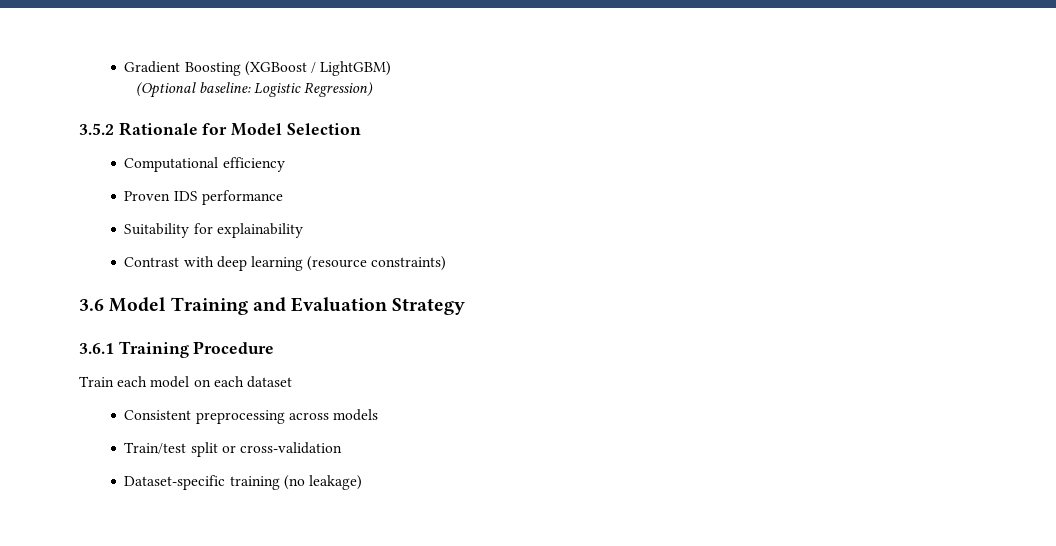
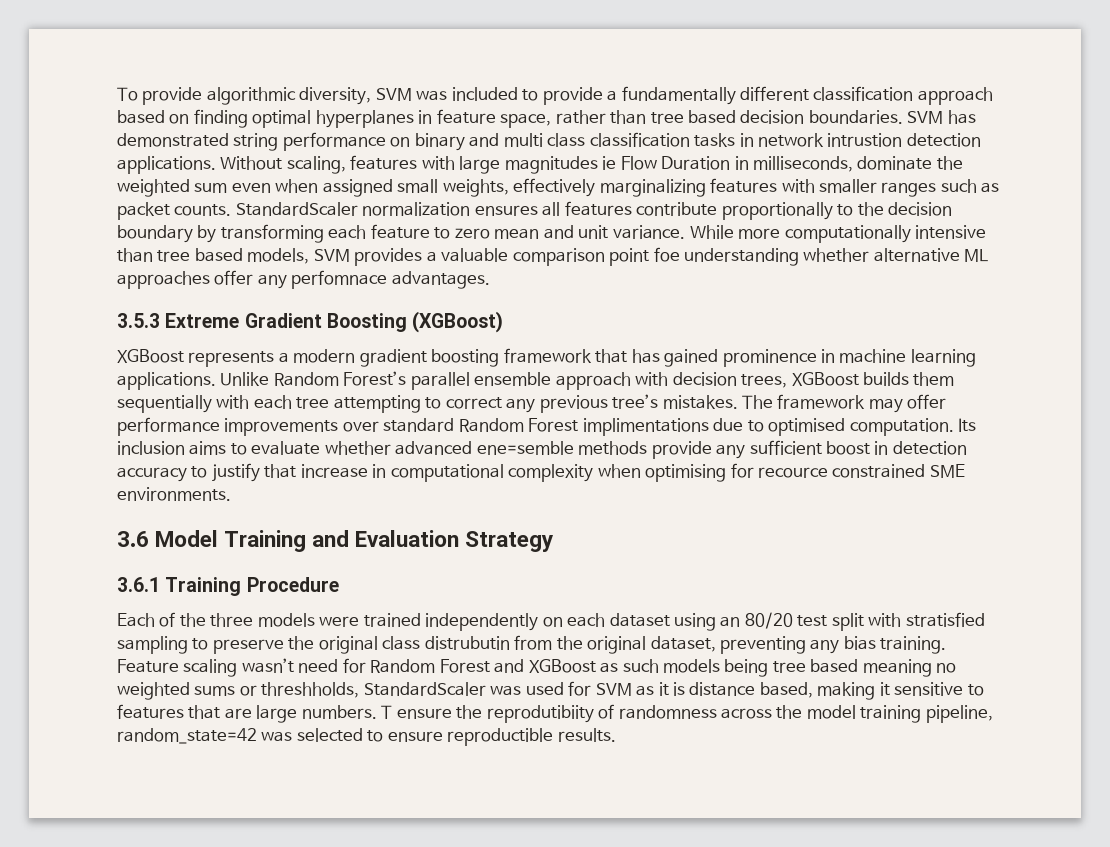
[124,61,392,76] [135,82,374,98] [79,122,361,136] [124,157,285,172] [124,190,283,205] [124,223,303,238] [124,256,447,271] Gradient Boosting (XGBoost / LightGBM) // (Optional baseline: Logistic Regression) // 3.5.2 Rationale for Model Selection // Computational efficiency // Proven IDS performance // Suitability for explainability // Contrast with deep learning (resource constraints) -> [117,86,993,105] [117,109,976,128] [117,132,981,151] [117,155,963,174] [117,178,1000,197] [117,201,952,220] [117,224,987,243] [117,247,989,266] [117,270,490,289] [117,311,504,333] [117,348,976,367] [117,371,955,390] [117,394,947,413] [117,417,976,436] [117,440,967,459] [117,463,965,482] [117,487,231,501] To provide algorithmic diversity, SVM was included to provide a fundamentally different classification approach based on finding optimal hyperplanes in feature space, rather than tree based decision boundaries. SVM has demonstrated string performance on binary and multi class classification tasks in network intrustion detection applications. Without scaling, features with large magnitudes ie Flow Duration in milliseconds, dominate the weighted sum even when assigned small weights, effectively marginalizing features with smaller ranges such as packet counts. StandardScaler normalization ensures all features contribute proportionally to the decision boundary by transforming each feature to zero mean and unit variance. While more computationally intensive than tree based models, SVM provides a valuable comparison point foe understanding whether alternative ML approaches offer any perfomnace advantages. // 3.5.3 Extreme Gradient Boosting (XGBoost) // XGBoost represents a modern gradient boosting framework that has gained prominence in machine learning applications. Unlike Random Forest’s parallel ensemble approach with decision trees, XGBoost builds them sequentially with each tree attempting to correct any previous tree’s mistakes. The framework may offer performance improvements over standard Random Forest implimentations due to optimised computation. Its inclusion aims to evaluate whether advanced ene=semble methods provide any sufficient boost in detection accuracy to justify that increase in computational complexity when optimising for recource constrained SME environments.
[79,376,292,388] [124,409,379,424] [124,442,343,457] [124,475,363,490] Train each model on each dataset // Consistent preprocessing across models // Train/test split or cross-validation // Dataset-specific training (no leakage) -> [117,612,985,631] [117,635,947,654] [117,658,957,677] [117,681,984,700] [117,704,993,723] [117,728,616,746] Each of the three models were trained independently on each dataset using an 80/20 test split with stratisfied sampling to preserve the original class distrubutin from the original dataset, preventing any bias training. Feature scaling wasn’t need for Random Forest and XGBoost as such models being tree based meaning no weighted sums or threshholds, StandardScaler was used for SVM as it is distance based, making it sensitive to features that are large numbers. T ensure the reprodutibiity of randomness across the model training pipeline, random_state=42 was selected to ensure reproductible results.

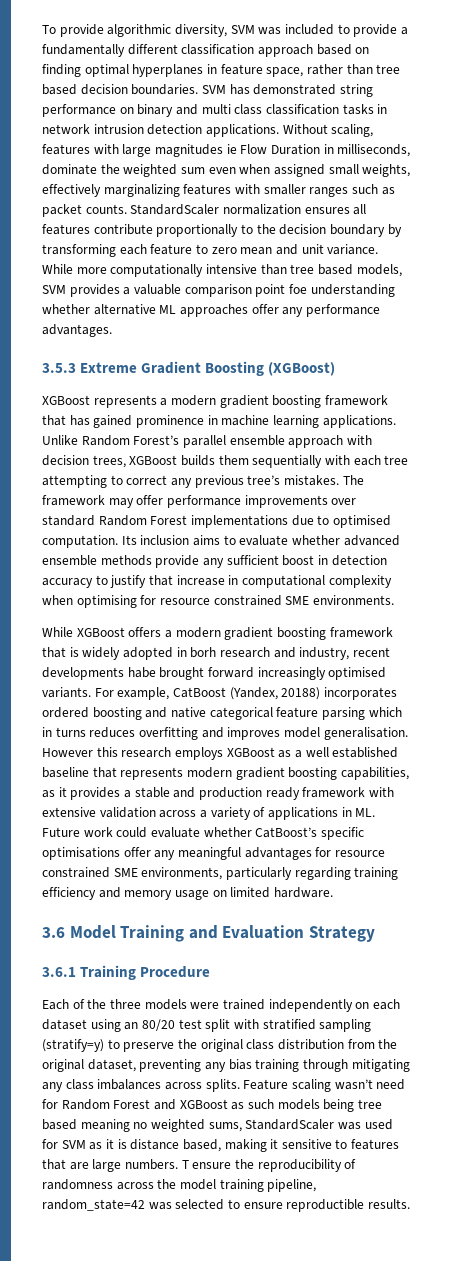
[827,133,903,147] intrustion -> [93,124,144,134] intrusion
[291,270,388,289] perfomnace -> [305,304,380,317] performance
[582,418,709,436] implimentations -> [190,515,288,528] implementations
[476,441,574,455] ene=semble -> [42,555,97,566] ensemble
[758,467,829,478] recource -> [159,598,210,605] resource
(231, 494) none -> [42,627,393,640] [42,647,390,660] [42,667,387,680] [42,687,397,700] [42,707,402,720] [42,727,408,740] [42,747,399,760] [42,767,409,780] [42,787,394,800] [42,807,376,820] [42,827,364,840] [42,847,385,860] [42,867,399,880] [42,887,333,900] // While XGBoost offers a modern gradient boosting framework that is widely adopted in borh research and industry, recent developments habe brought forward increasingly optimised variants. For example, CatBoost (Yandex, 20188) incorporates ordered boosting and native categorical feature parsing which in turns reduces overfitting and improves model generalisation. However this research employs XGBoost as a well established baseline that represents modern gradient boosting capabilities, as it provides a stable and production ready framework with extensive validation across a variety of applications in ML. Future work could evaluate whether CatBoost’s specific optimisations offer any meaningful advantages for resource constrained SME environments, particularly regarding training efficiency and memory usage on limited hardware.
[905,612,985,627] [117,636,188,654] stratisfied sampling -> [262,1019,372,1032] [42,1039,104,1052] stratified sampling (stratify=y)
[424,636,510,650] distrubutin -> [277,1039,344,1050] distribution
[880,636,947,654] training. -> [255,1059,410,1072] [42,1079,240,1092] training through mitigating any class imbalances across splits.
[194,682,360,698] sums or threshholds, -> [208,1122,242,1132] sums,
[486,705,594,723] reprodutibiity -> [257,1159,342,1172] reproducibility

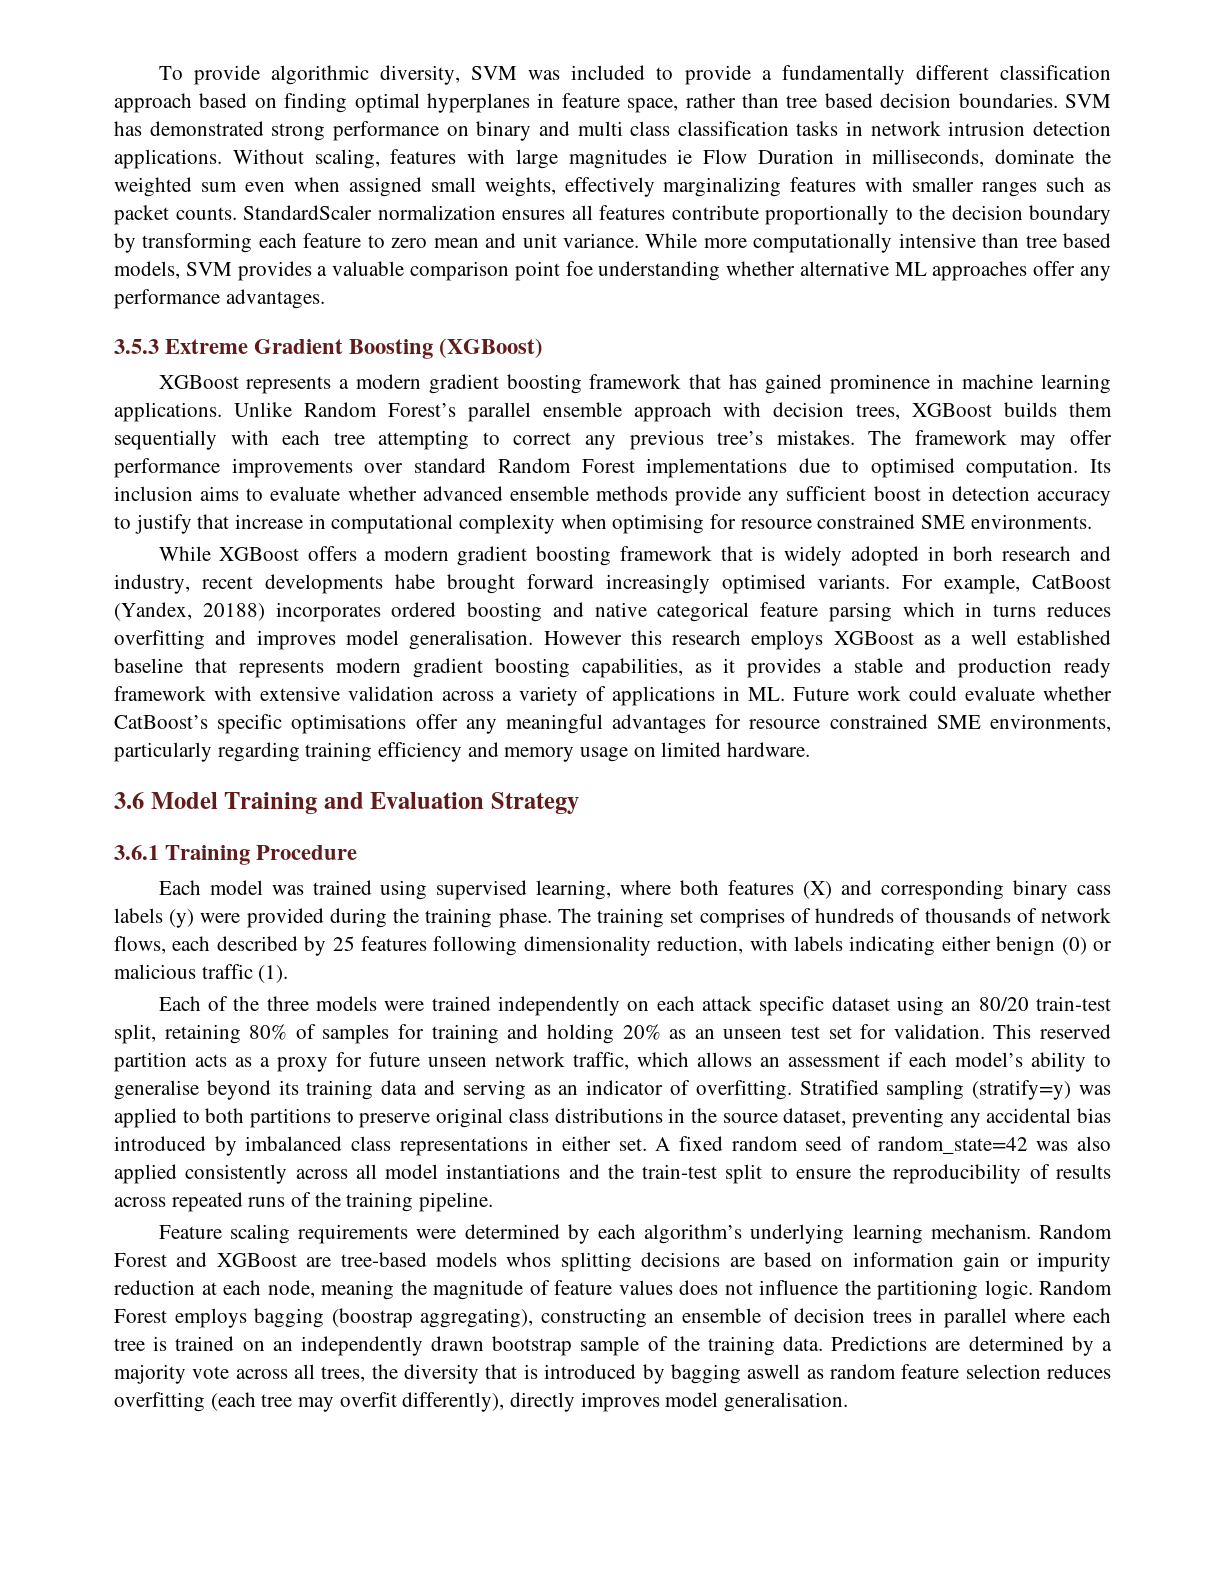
[339,84,373,97] string -> [271,123,326,141] strong
(211, 972) none -> [158,880,1111,900] [114,908,1112,928] [114,936,1112,956] [114,964,289,983] // Each model was trained using supervised learning, where both features (X) and corresponding binary cass labels (y) were provided during the training phase. The training set comprises of hundreds of thousands of network flows, each described by 25 features following dimensionality reduction, with labels indicating either benign (0) or malicious traffic (1).
(400, 1004) none -> [701,996,825,1016] attack specific
[178,1019,372,1032] [42,1039,104,1052] test split with stratified sampling (stratify=y) -> [1035,996,1111,1011] [114,1024,1111,1044] [114,1052,1111,1072] [114,1080,1111,1100] [114,1108,332,1128] train-test split, retaining 80% of samples for training and holding 20% as an unseen test set for validation. This reserved partition acts as a proxy for future unseen network traffic, which allows an assessment if each model’s ability to generalise beyond its training data and serving as an indicator of overfitting. Stratified sampling (stratify=y) was applied to both partitions
[177,1039,197,1049] the -> (431, 1120) none
[277,1039,398,1050] [42,1059,410,1072] [42,1079,406,1092] [42,1099,382,1112] [42,1119,393,1132] [42,1139,400,1152] [42,1159,357,1172] [42,1179,317,1192] [42,1199,410,1212] distribution from the original dataset, preventing any bias training through mitigating any class imbalances across splits. Feature scaling wasn’t need for Random Forest and XGBoost as such models being tree based meaning no weighted sums, StandardScaler was used for SVM as it is distance based, making it sensitive to features that are large numbers. T ensure the reproducibility of randomness across the model training pipeline, random_state=42 was selected to ensure reproductible results. -> [554,1108,1111,1128] [114,1136,1111,1156] [114,1164,1111,1184] [114,1192,494,1212] [158,1224,1112,1244] [114,1252,1111,1272] [114,1280,1112,1300] [114,1308,1111,1328] [114,1336,1112,1356] [114,1364,1112,1384] [114,1392,849,1412] distributions in the source dataset, preventing any accidental bias introduced by imbalanced class representations in either set. A fixed random seed of random_state=42 was also applied consistently across all model instantiations and the train-test split to ensure the reproducibility of results across repeated runs of the training pipeline. // Feature scaling requirements were determined by each algorithm’s underlying learning mechanism. Random Forest and XGBoost are tree-based models whos splitting decisions are based on information gain or impurity reduction at each node, meaning the magnitude of feature values does not influence the partitioning logic. Random Forest employs bagging (boostrap aggregating), constructing an ensemble of decision trees in parallel where each tree is trained on an independently drawn bootstrap sample of the training data. Predictions are determined by a majority vote across all trees, the diversity that is introduced by bagging aswell as random feature selection reduces overfitting (each tree may overfit differently), directly improves model generalisation.

